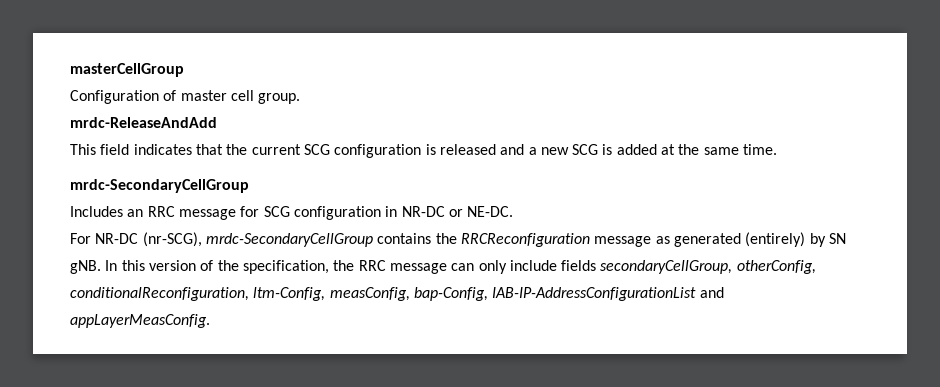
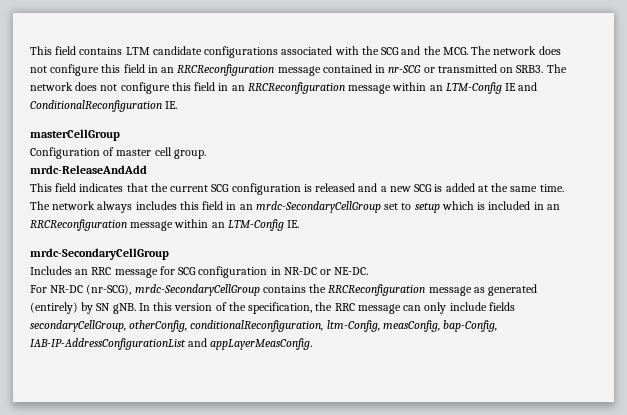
(70, 70) none -> [30,46,561,58] [30,64,567,76] [30,82,538,94] [30,100,178,112] This field contains LTM candidate configurations associated with the SCG and the MCG. The network does not configure this field in an RRCReconfiguration message contained in nr-SCG or transmitted on SRB3. The network does not configure this field in an RRCReconfiguration message within an LTM-Config IE and ConditionalReconfiguration IE. //
(778, 149) none -> [30,201,560,213] [30,219,300,231] The network always includes this field in an mrdc-SecondaryCellGroup set to setup which is included in an RRCReconfiguration message within an LTM-Config IE.

